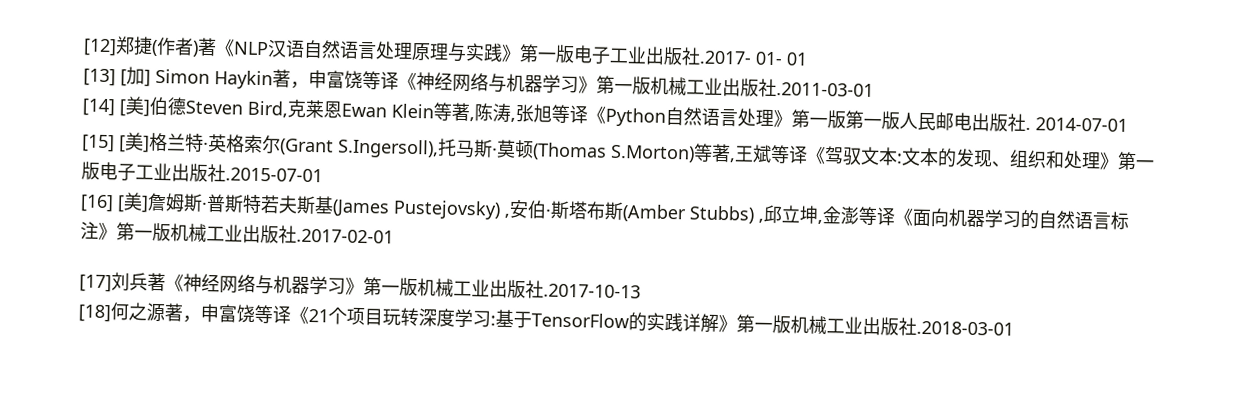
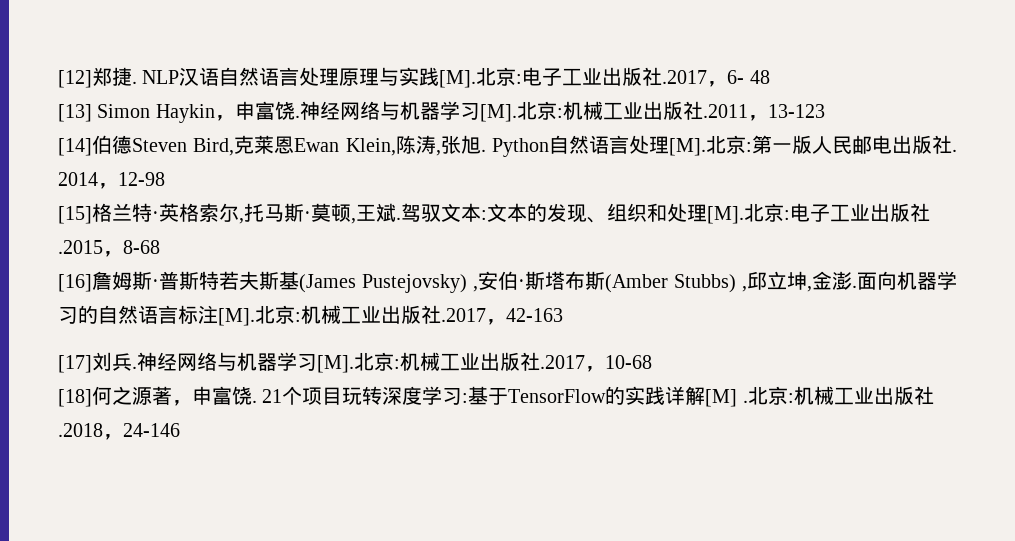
[151,36,235,57] (作者)著《 -> [132,81,137,84] .
[501,44,808,66] 》第一版电子工业出版社.2017- 01- 01 -> [439,67,770,88] [M].北京:电子工业出版社.2017，6- 48
[120,66,151,87] [加] -> (92, 113) none
[272,69,874,98] 著，申富饶等译《神经网络与机器学习》第一版机械工业出版社.2011-03-01 -> [214,101,825,122] ，申富饶.神经网络与机器学习[M].北京:机械工业出版社.2011，13-123
[119,96,150,117] [美] -> (92, 147) none
[391,102,475,122] Klein等著, -> [345,138,396,156] Klein,
[551,104,606,124] 等译《 -> [480,149,486,152] .
[773,109,846,129] 》第一版 -> [669,135,752,156] [M].北京:
[1035,117,1128,132] 2014-07-01 -> [58,172,165,189] 2014，12-98
[118,132,150,153] [美] -> (92, 215) none
[279,138,439,159] (Grant S.Ingersoll), -> [239,218,244,224] ,
[532,142,731,163] (Thomas S.Morton)等著 -> (351, 212) none
[770,144,826,165] 等译《 -> [396,217,401,220] .
[1099,151,1155,171] [81,161,323,183] 》第一版电子工业出版社.2015-07-01 -> [707,203,930,224] [58,240,160,257] [M].北京:电子工业出版社.2015，8-68
[117,192,149,213] [美] -> (92, 283) none
[858,206,914,226] 等译《 -> [852,285,857,288] .
[98,222,394,244] 》第一版机械工业出版社.2017-02-01 -> [218,305,563,326] [M].北京:机械工业出版社.2017，42-163
[147,272,641,299] 著《神经网络与机器学习》第一版机械工业出版社.2017-10-13 -> [132,352,652,373] .神经网络与机器学习[M].北京:机械工业出版社.2017，10-68
[254,304,309,324] 等译《 -> [252,400,257,403] .
[718,314,1014,336] 》第一版机械工业出版社.2018-03-01 -> [705,386,934,407] [58,423,180,440] [M] .北京:机械工业出版社.2018，24-146

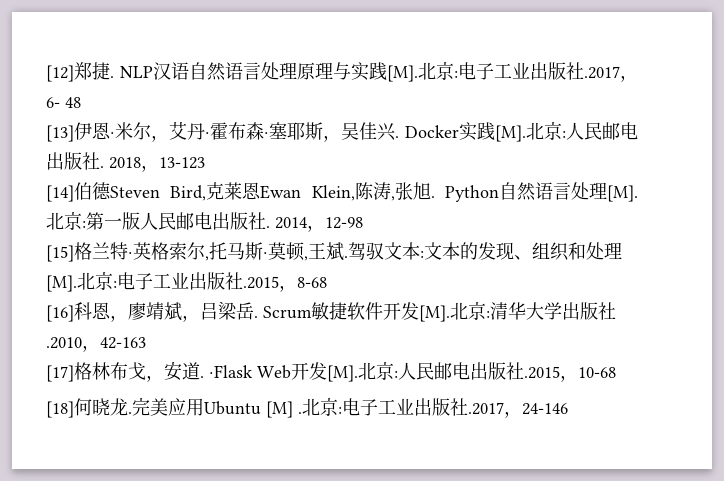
[97,101,748,123] Simon Haykin，申富饶.神经网络与机器学习[M].北京:机械工业出版社.2011 -> [74,122,638,142] [46,152,141,170] 伊恩·米尔，艾丹·霍布森·塞耶斯，吴佳兴. Docker实践[M].北京:人民邮电出版社. 2018
[92,271,957,293] [58,305,563,326] [58,352,652,373] [58,386,934,407] [58,423,103,437] 詹姆斯·普斯特若夫斯基(James Pustejovsky) ,安伯·斯塔布斯(Amber Stubbs) ,邱立坤,金澎.面向机器学习的自然语言标注[M].北京:机械工业出版社.2017，42-163 // [17]刘兵.神经网络与机器学习[M].北京:机械工业出版社.2017，10-68 // [18]何之源著，申富饶. 21个项目玩转深度学习:基于TensorFlow的实践详解[M] .北京:机械工业出版社.2018 -> [74,301,616,322] [46,337,146,352] [46,361,616,382] [46,397,504,418] 科恩，廖靖斌，吕梁岳. Scrum敏捷软件开发[M].北京:清华大学出版社.2010，42-163 // [17]格林布戈，安道. ·Flask Web开发[M].北京:人民邮电出版社.2015，10-68 // [18]何晓龙.完美应用Ubuntu [M] .北京:电子工业出版社.2017

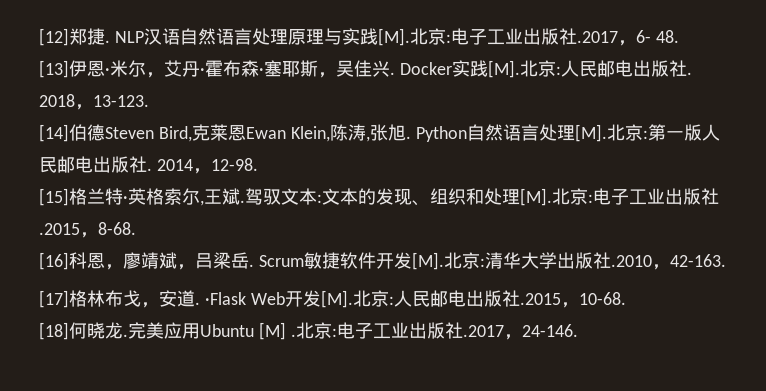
[65,97,81,108] 48 -> [655,30,679,43] 48.
[159,157,205,169] 13-123 -> [93,95,149,107] 13-123.
[325,217,363,229] 12-98 -> [210,158,258,171] 12-98.
[209,242,308,261] 托马斯·莫顿, -> (204, 203) none
[297,277,327,288] 8-68 -> [98,222,136,235] 8-68.
[100,337,146,349] 42-163 -> [669,254,726,267] 42-163.
[578,367,616,378] 10-68 -> [578,292,626,305] 10-68.
[522,403,568,415] 24-146 -> [521,324,578,337] 24-146.

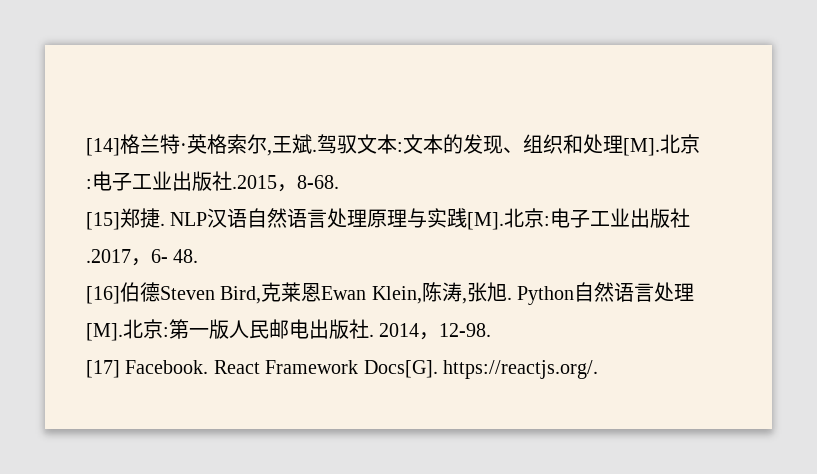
[39,28,679,46] [39,60,692,78] [39,94,149,110] [39,124,720,142] [39,156,258,174] [39,188,69,206] [12]郑捷. NLP汉语自然语言处理原理与实践[M].北京:电子工业出版社.2017，6- 48. // [13]伊恩·米尔，艾丹·霍布森·塞耶斯，吴佳兴. Docker实践[M].北京:人民邮电出版社. 2018，13-123. // [14]伯德Steven Bird,克莱恩Ewan Klein,陈涛,张旭. Python自然语言处理[M].北京:第一版人民邮电出版社. 2014，12-98. // [15] -> [86,138,120,156] [14]
[39,252,726,270] [39,290,626,308] [39,322,578,340] [16]科恩，廖靖斌，吕梁岳. Scrum敏捷软件开发[M].北京:清华大学出版社.2010，42-163. // [17]格林布戈，安道. ·Flask Web开发[M].北京:人民邮电出版社.2015，10-68. // [18]何晓龙.完美应用Ubuntu [M] .北京:电子工业出版社.2017，24-146. -> [86,208,691,230] [86,249,199,266] [86,282,695,305] [86,319,492,341] [86,360,598,379] [15]郑捷. NLP汉语自然语言处理原理与实践[M].北京:电子工业出版社.2017，6- 48. // [16]伯德Steven Bird,克莱恩Ewan Klein,陈涛,张旭. Python自然语言处理[M].北京:第一版人民邮电出版社. 2014，12-98. // [17] Facebook. React Framework Docs[G]. https://reactjs.org/.

